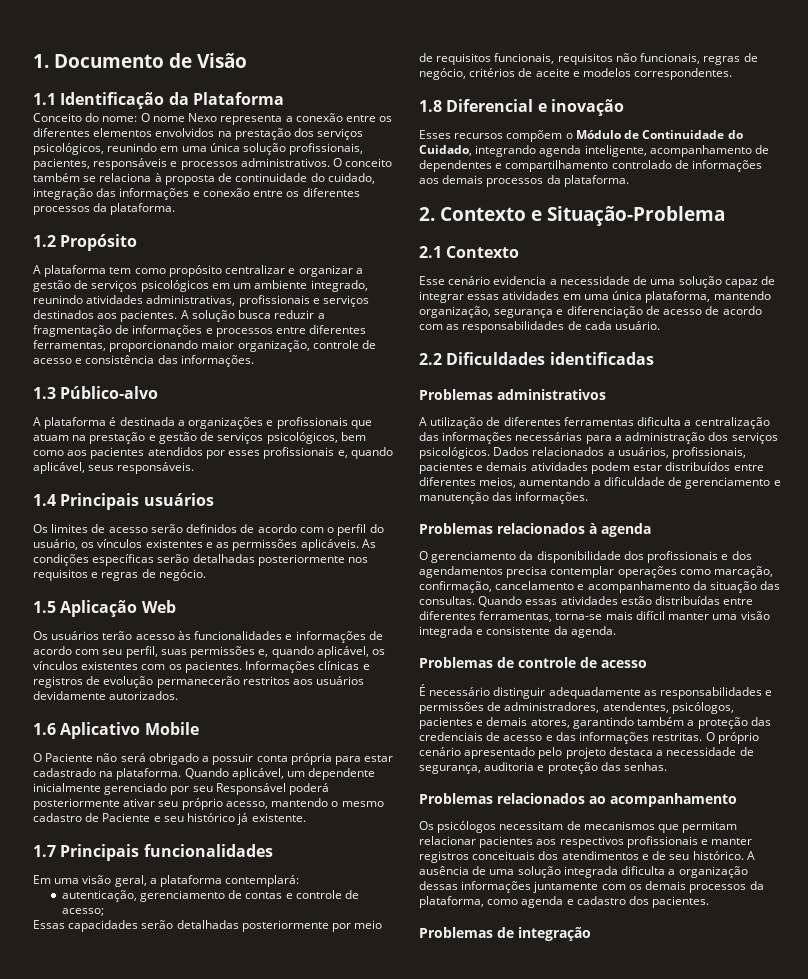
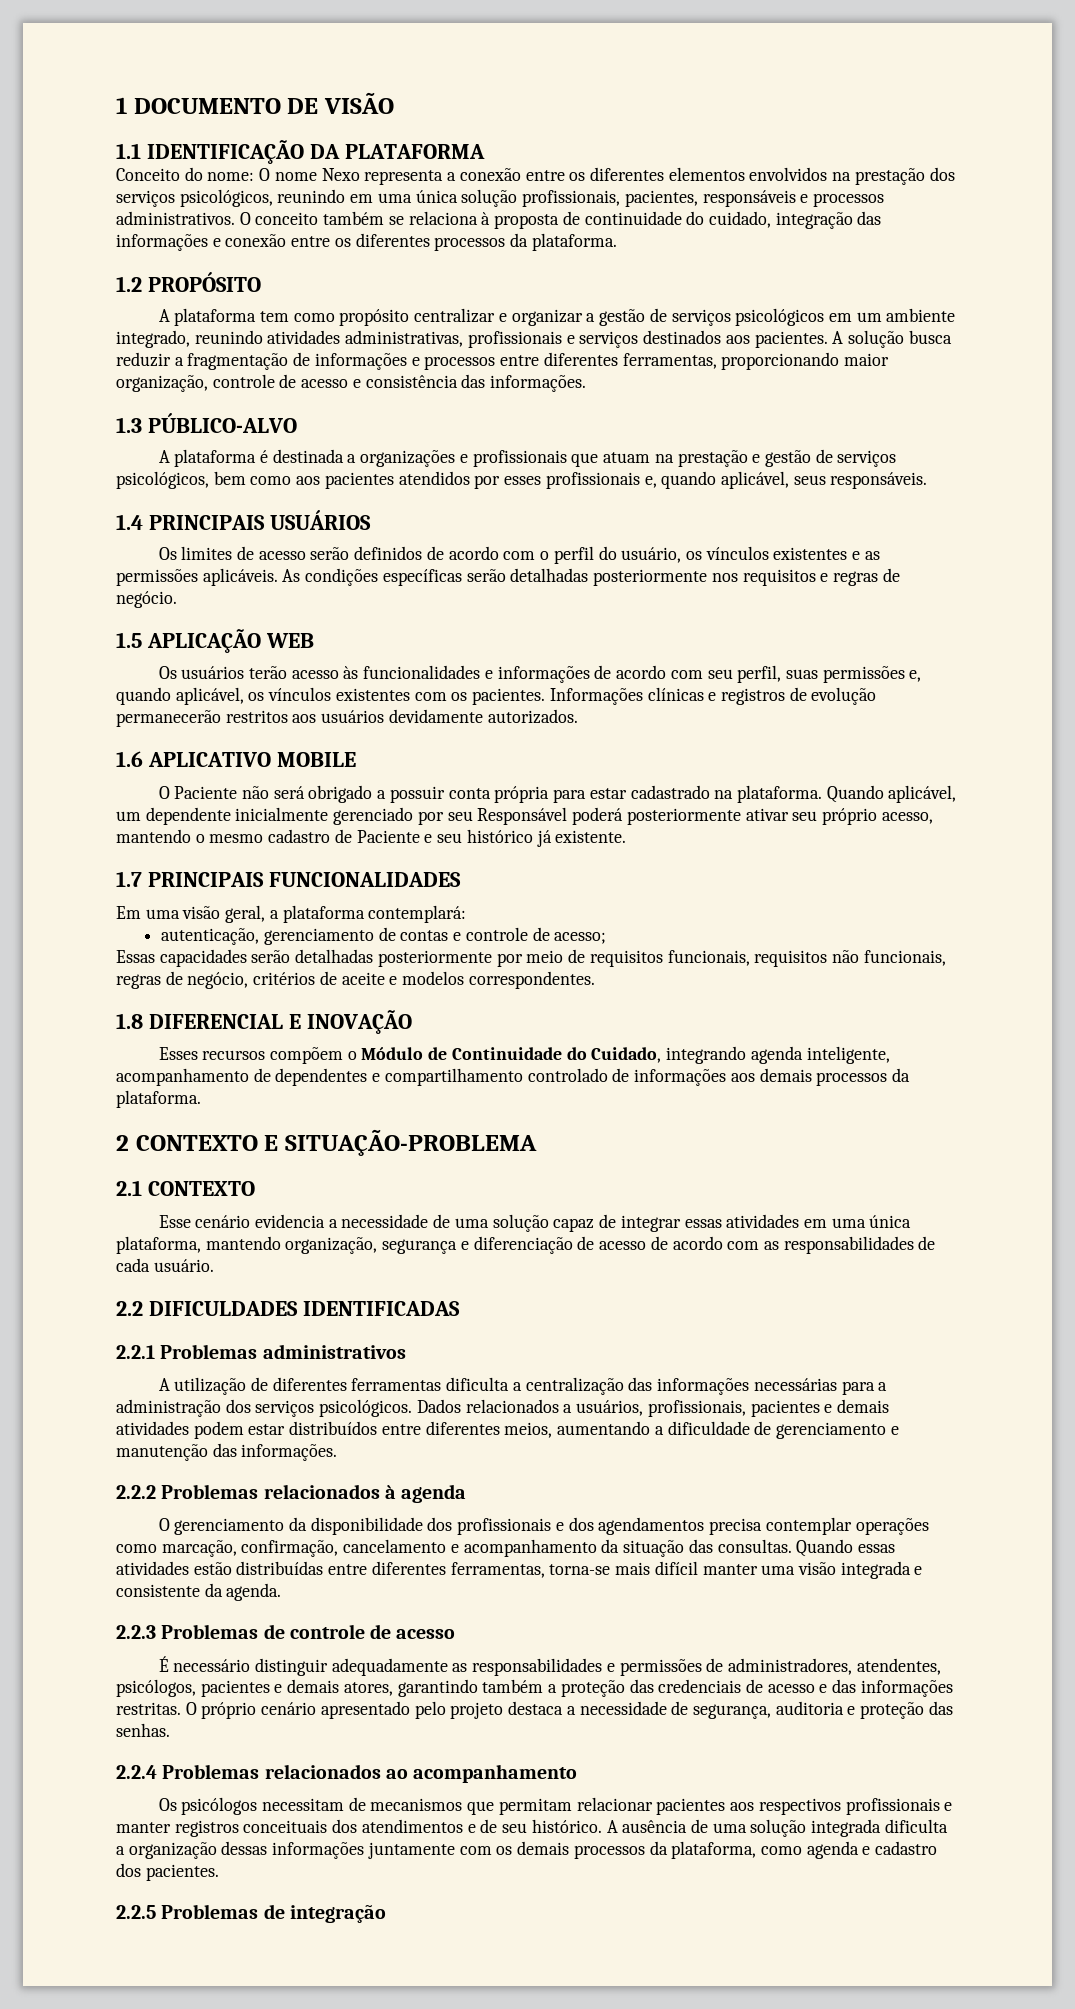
[33,53,247,68] [33,92,284,109] 1. Documento de Visão // 1.1 Identificação da Plataforma -> [116,92,394,114] [116,140,485,164] 1 DOCUMENTO DE VISÃO // 1.1 IDENTIFICAÇÃO DA PLATAFORMA
[60,234,138,251] Propósito -> [147,272,261,292] PROPÓSITO
[60,386,159,399] Público-alvo -> [147,413,297,433] PÚBLICO-ALVO
[60,493,214,510] Principais usuários -> [148,510,371,530] PRINCIPAIS USUÁRIOS
[60,600,176,617] Aplicação Web -> [146,629,314,653] APLICAÇÃO WEB
[60,722,199,739] Aplicativo Mobile -> [147,752,356,767] APLICATIVO MOBILE
[60,844,273,861] Principais funcionalidades -> [147,872,461,887] PRINCIPAIS FUNCIONALIDADES
[446,99,624,116] Diferencial e inovação -> [148,1010,412,1034] DIFERENCIAL E INOVAÇÃO
[419,206,725,226] 2. Contexto e Situação-Problema -> [116,1129,537,1156] 2 CONTEXTO E SITUAÇÃO-PROBLEMA
[446,246,520,258] Contexto -> [147,1181,255,1196] CONTEXTO
[446,352,654,365] Dificuldades identificadas // -> [148,1301,460,1316] [116,1345,155,1359] DIFICULDADES IDENTIFICADAS // 2.2.1
(589, 498) none -> [116,1485,156,1499] 2.2.2
(616, 632) none -> [116,1625,156,1639] 2.2.3
(668, 766) none -> [116,1765,157,1779] 2.2.4
(710, 902) none -> [116,1905,156,1919] 2.2.5

